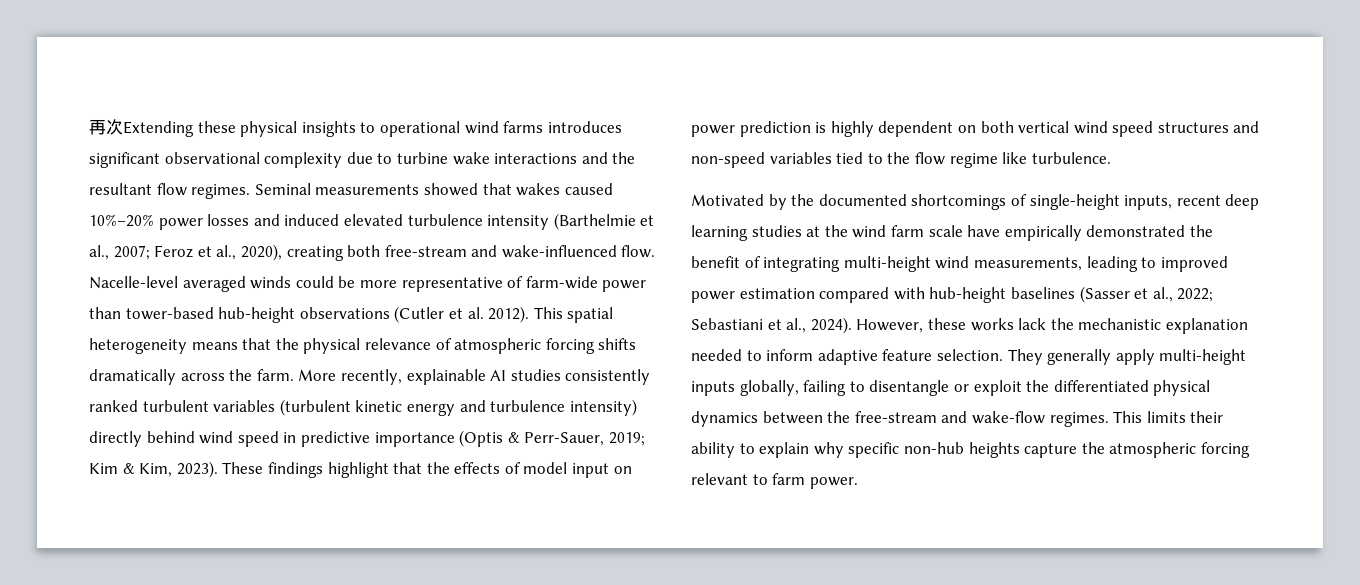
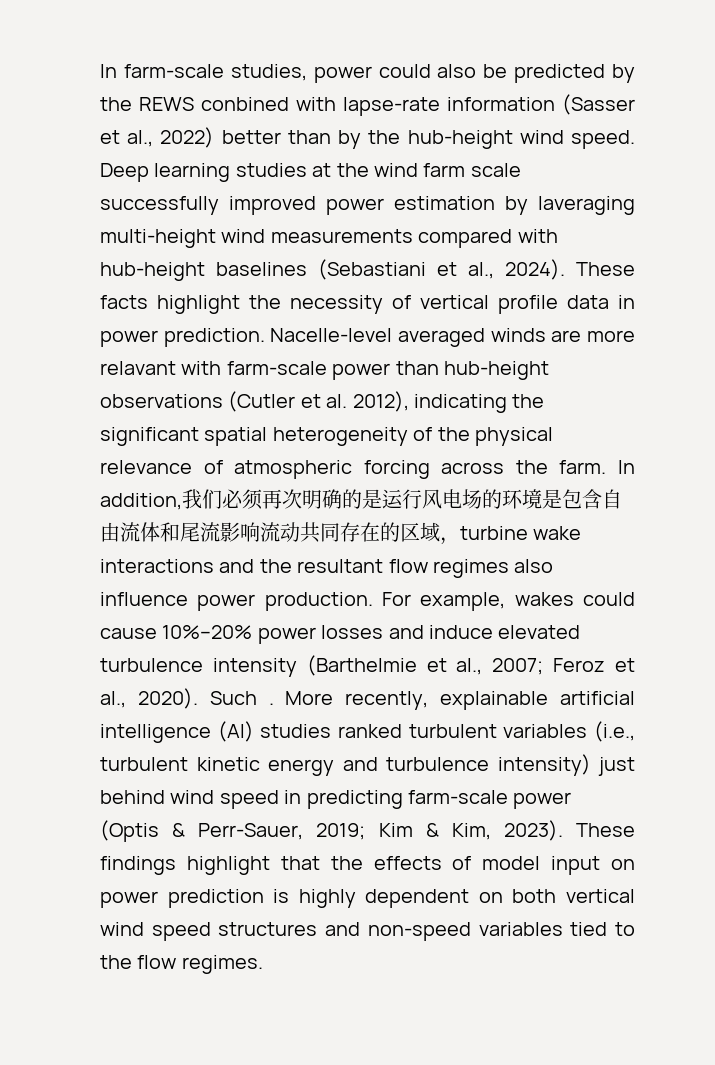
[89,119,622,137] [89,152,393,168] 再次Extending these physical insights to operational wind farms introduces significant observational complexity due to -> [100,64,635,83] [100,94,635,116] [100,127,635,149] [100,163,521,182] [100,196,635,215] [100,229,558,248] [100,259,635,281] [100,295,635,314] [100,328,636,347] [100,361,549,380] [100,391,545,413] [100,427,553,446] [100,460,635,479] [100,489,622,510] [100,522,460,545] In farm-scale studies, power could also be predicted by the REWS conbined with lapse-rate information (Sasser et al., 2022) better than by the hub-height wind speed. Deep learning studies at the wind farm scale successfully improved power estimation by laveraging multi-height wind measurements compared with hub-height baselines (Sebastiani et al., 2024). These facts highlight the necessity of vertical profile data in power prediction. Nacelle-level averaged winds are more relavant with farm-scale power than hub-height observations (Cutler et al. 2012), indicating the significant spatial heterogeneity of the physical relevance of atmospheric forcing across the farm. In addition,我们必须再次明确的是运行风电场的环境是包含自由流体和尾流影响流动共同存在的区域，
[191,183,613,199] regimes. Seminal measurements showed that wakes caused -> [433,559,554,578] [100,592,635,611] [100,628,157,639] regimes also influence power production. For example, wakes could cause
[284,214,340,226] induced -> [429,625,493,639] induce
[240,244,656,261] [89,276,647,292] [89,306,614,323] [89,338,637,354] [89,369,651,385] 2020), creating both free-stream and wake-influenced flow. Nacelle-level averaged winds could be more representative of farm-wide power than tower-based hub-height observations (Cutler et al. 2012). This spatial heterogeneity means that the physical relevance of atmospheric forcing shifts dramatically across the farm. More recently, explainable AI studies consistently -> [137,688,635,710] [100,721,332,743] 2020). Such . More recently, explainable artificial intelligence (AI) studies
[279,399,351,416] (turbulent -> [594,721,635,742] [100,757,188,771] (i.e., turbulent
[89,431,142,447] directly -> [598,757,635,776] just
[300,431,455,447] predictive importance -> [306,790,572,809] predicting farm-scale power
[949,152,1111,168] [691,194,1260,210] [691,225,1213,241] [691,256,1228,272] [691,286,1214,303] [691,317,1248,334] [691,349,1247,365] [691,380,1211,396] [691,411,1224,427] [691,442,1250,458] [691,473,858,489] regime like turbulence. // Motivated by the documented shortcomings of single-height inputs, recent deep learning studies at the wind farm scale have empirically demonstrated the benefit of integrating multi-height wind measurements, leading to improved power estimation compared with hub-height baselines (Sasser et al., 2022; Sebastiani et al., 2024). However, these works lack the mechanistic explanation needed to inform adaptive feature selection. They generally apply multi-height inputs globally, failing to disentangle or exploit the differentiated physical dynamics between the free-stream and wake-flow regimes. This limits their ability to explain why specific non-hub heights capture the atmospheric forcing relevant to farm power. -> [181,955,263,974] regimes.

